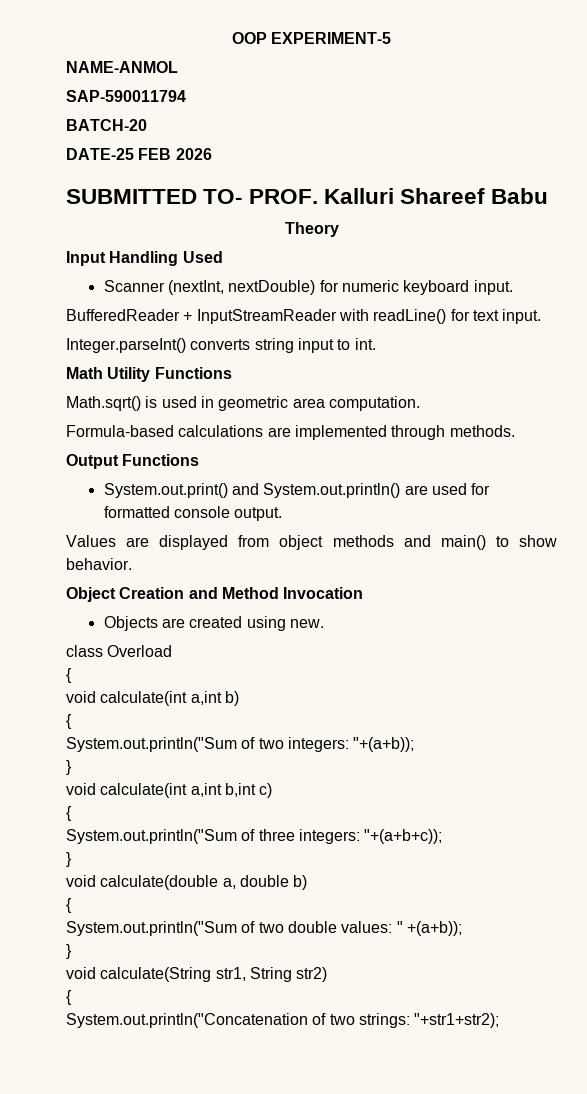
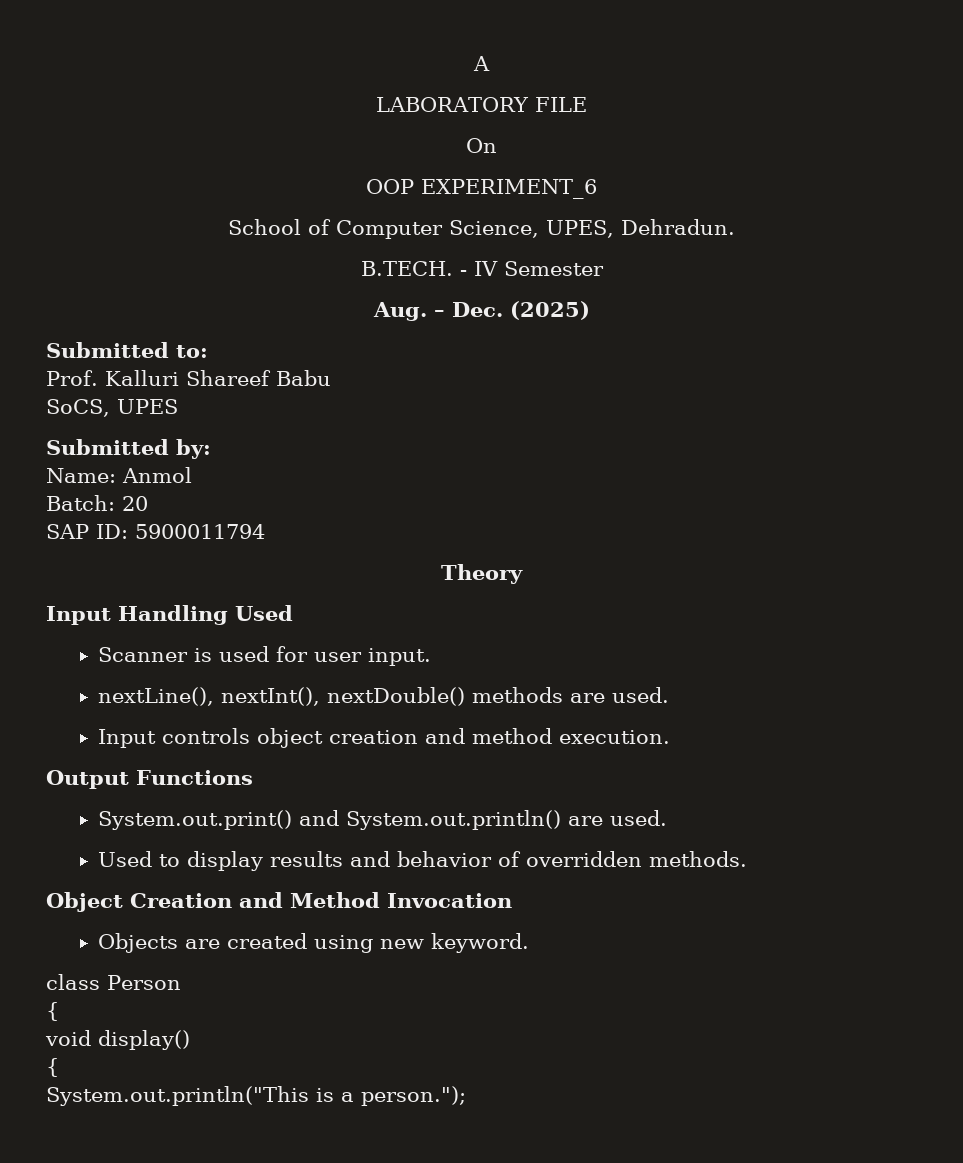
[231,32,392,44] [66,61,178,73] [66,90,186,102] [66,119,147,131] [66,148,212,160] [66,188,549,204] OOP EXPERIMENT-5 // NAME-ANMOL // SAP-590011794 // BATCH-20 // DATE-25 FEB 2026 // SUBMITTED TO- PROF. Kalluri Shareef Babu -> [473,56,490,71] [375,97,588,112] [466,138,497,153] [366,179,597,199] [228,219,735,239] [360,261,604,276] [372,301,590,321] [46,342,208,358] [46,370,331,386] [46,399,178,417] [46,439,211,459] [46,467,192,483] [46,495,148,511] [46,524,265,539] A // LABORATORY FILE // On // OOP EXPERIMENT_6 // School of Computer Science, UPES, Dehradun. // B.TECH. - IV Semester // Aug. – Dec. (2025) // Submitted to: // Prof. Kalluri Shareef Babu // SoCS, UPES // Submitted by: // Name: Anmol // Batch: 20 // SAP ID: 5900011794
[168,280,513,295] [66,309,542,324] [66,338,376,353] [66,367,232,382] [66,396,420,411] [66,425,515,440] (nextInt, nextDouble) for numeric keyboard input. // BufferedReader + InputStreamReader with readLine() for text input. // Integer.parseInt() converts string input to int. // Math Utility Functions // Math.sqrt() is used in geometric area computation. // Formula-based calculations are implemented through methods. -> [194,646,432,666] [98,687,670,706] [98,728,671,748] is used for user input. // nextLine(), nextInt(), nextDouble() methods are used. // Input controls object creation and method execution.
[432,483,491,495] [103,506,283,521] [66,535,557,550] [66,558,132,570] used for formatted console output. // Values are displayed from object methods and main() to show behavior. -> [610,810,668,826] [98,851,748,871] used. // Used to display results and behavior of overridden methods.
[290,619,325,628] new. -> [380,933,530,953] new keyword.
[107,645,173,657] Overload -> [107,975,181,990] Person
[100,691,239,706] [66,714,72,729] [66,737,415,752] [66,760,72,775] [66,783,273,798] [66,806,72,821] [66,829,443,844] [66,852,72,867] [66,875,308,890] [66,898,72,913] [66,921,462,936] [66,944,72,959] [66,967,328,982] [66,990,72,1005] [66,1013,500,1028] calculate(int a,int b) // { // System.out.println("Sum of two integers: "+(a+b)); // } // void calculate(int a,int b,int c) // { // System.out.println("Sum of three integers: "+(a+b+c)); // } // void calculate(double a, double b) // { // System.out.println("Sum of two double values: " +(a+b)); // } // void calculate(String str1, String str2) // { // System.out.println("Concatenation of two strings: "+str1+str2); -> [98,1030,190,1050] [46,1058,59,1077] [46,1086,466,1106] display() // { // System.out.println("This is a person.");

